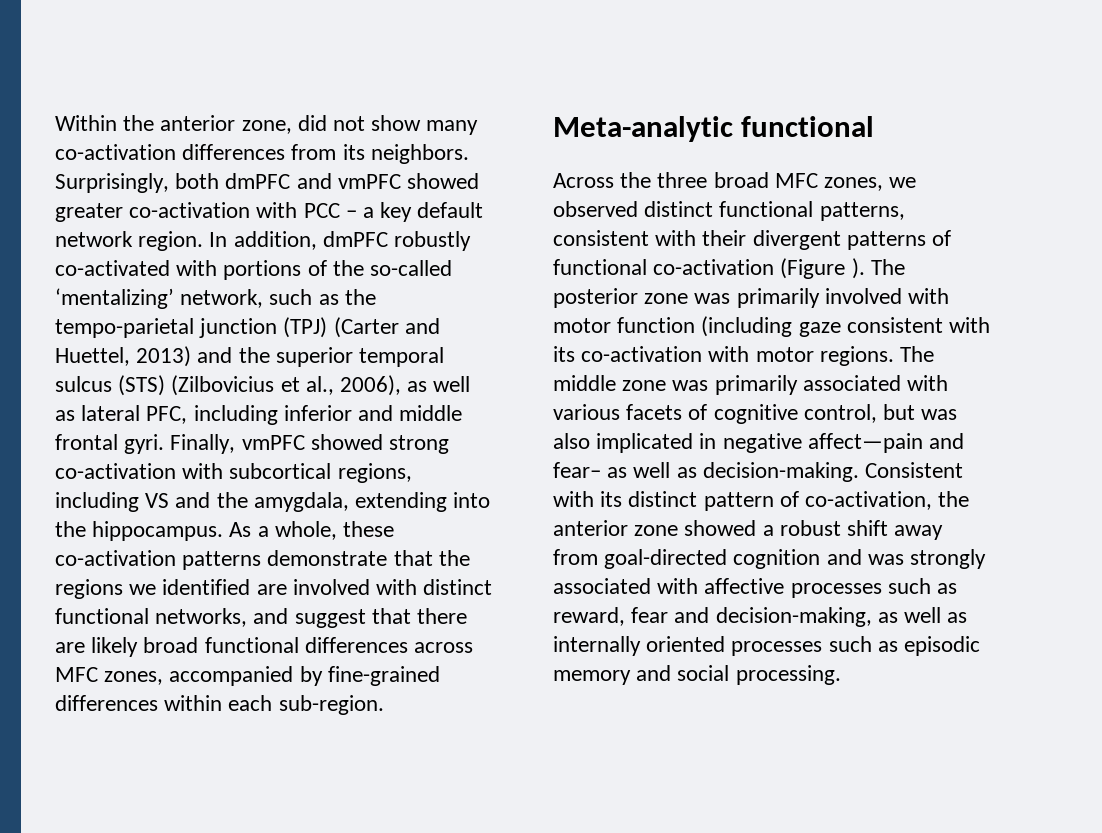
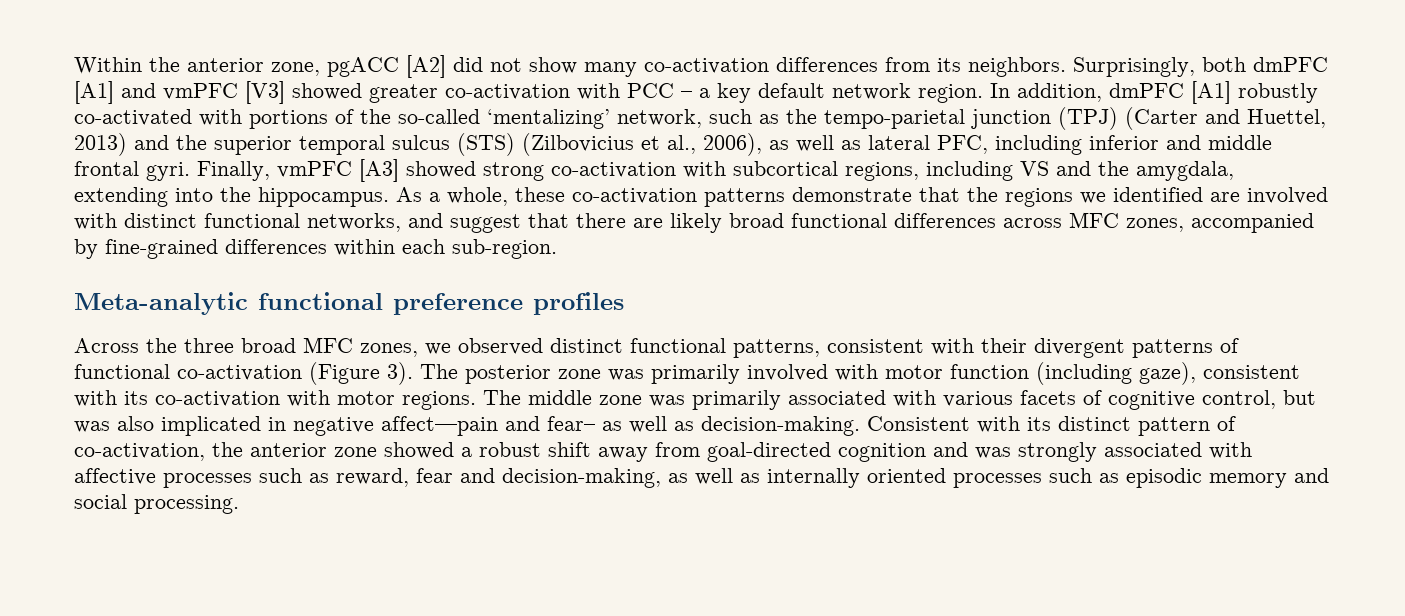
(292, 127) none -> [327,55,446,78] pgACC [A2]
(291, 181) none -> [74,81,114,104] [A1]
(401, 181) none -> [245,81,285,104] [V3]
(388, 239) none -> [1191,81,1231,104] [A1]
(305, 442) none -> [359,159,399,182] [A3]
(875, 126) none -> [393,292,624,315] preference profiles
[851,258,865,279] ). -> [387,362,413,385] 3).
[798,322,841,337] gaze -> [1139,362,1196,385] gaze),

